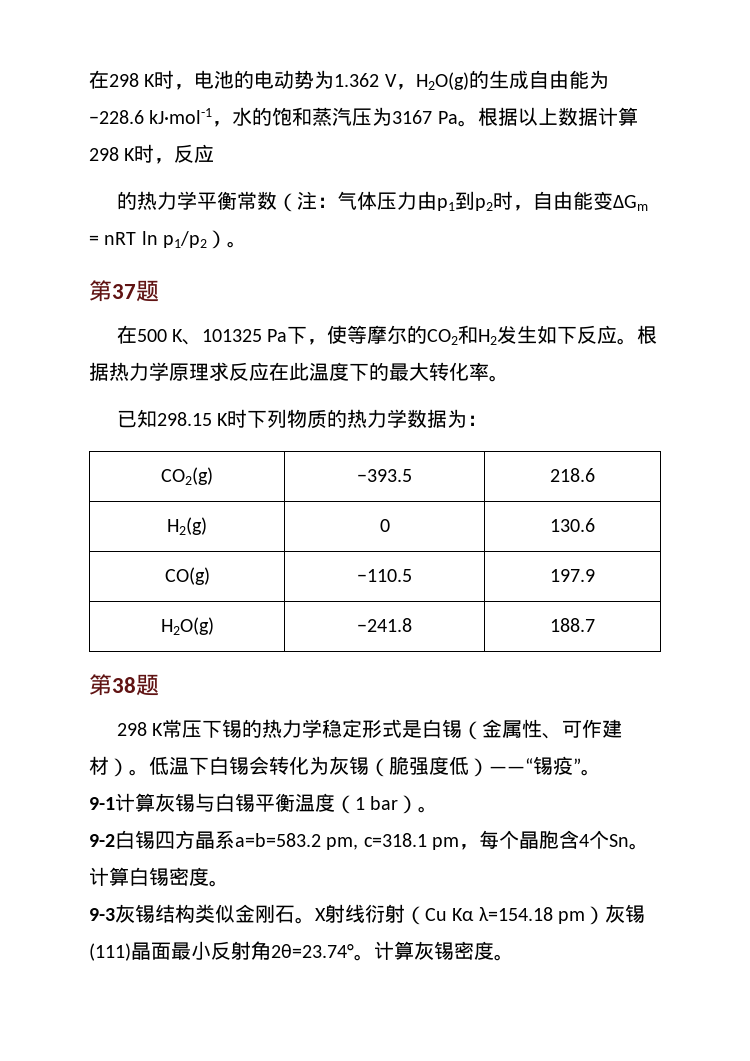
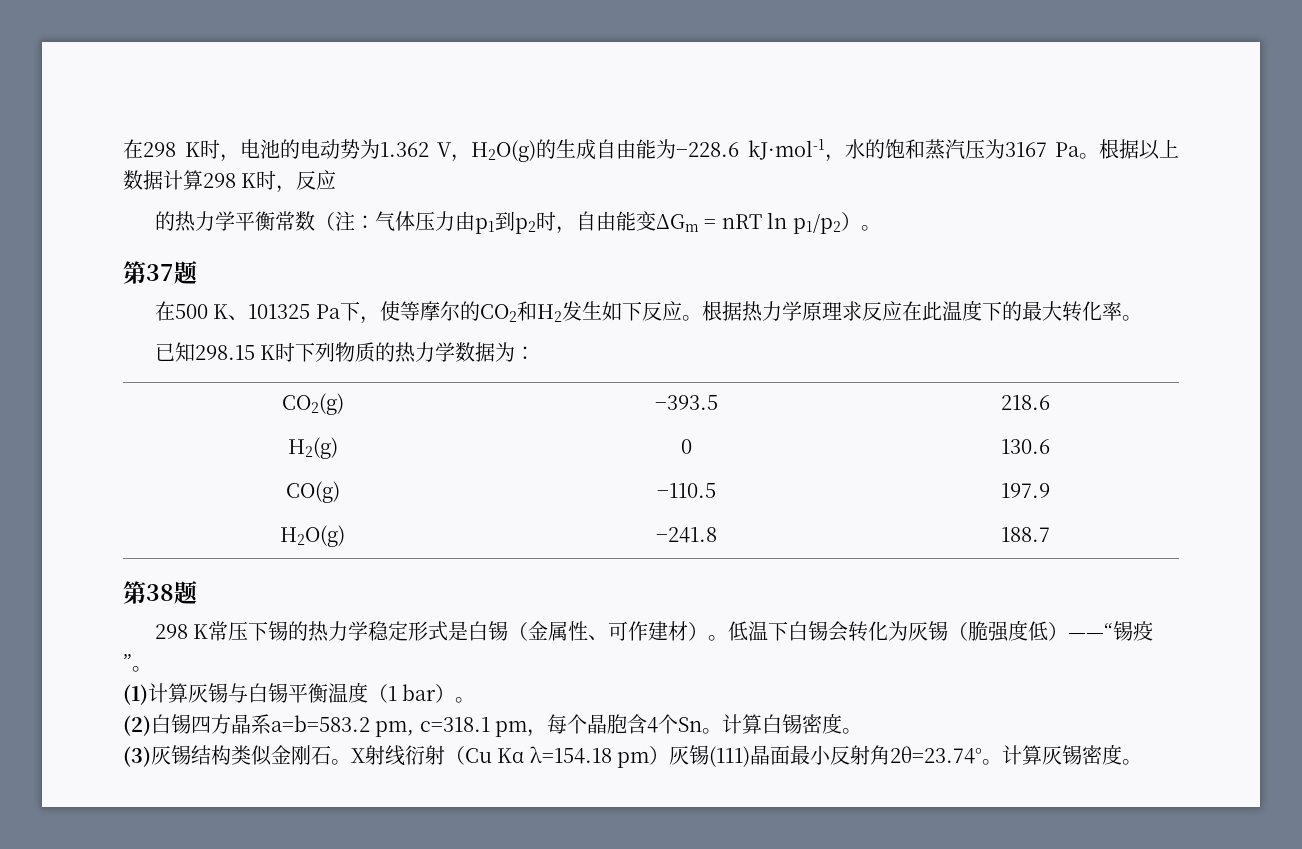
[89,797,115,810] 9-1 -> [123,684,148,705] (1)
[89,834,115,847] 9-2 -> [123,715,151,736] (2)
[89,908,115,921] 9-3 -> [123,746,151,767] (3)

